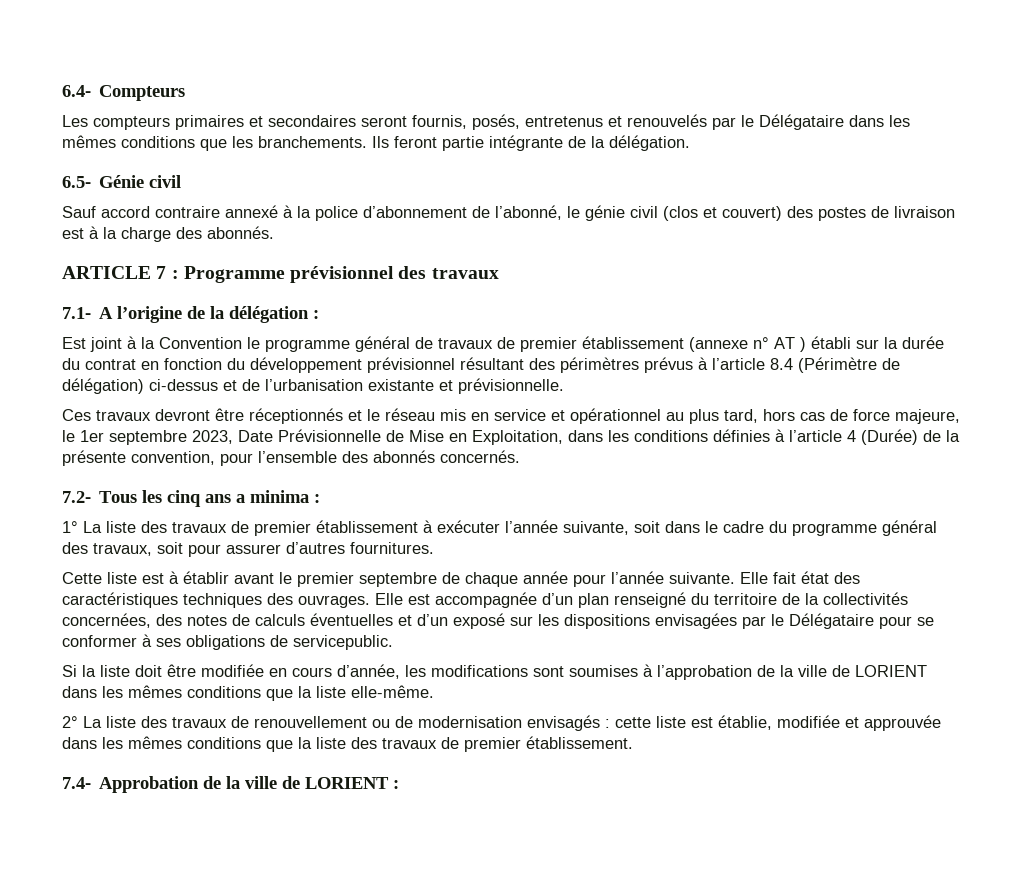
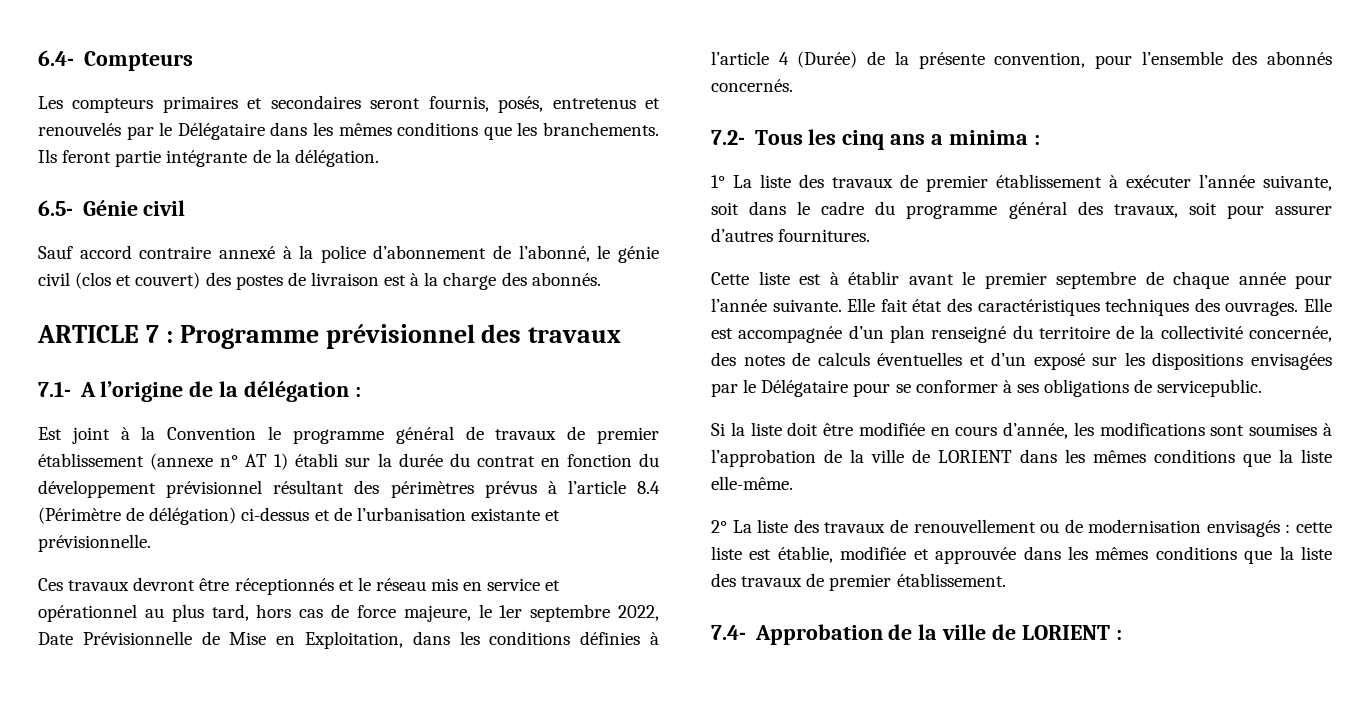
[800,337,806,352] ) -> [274,453,289,470] 1)
[192,430,233,444] 2023, -> [617,605,659,621] 2022,
[823,592,908,605] [62,613,151,628] collectivités concernées, -> [1160,325,1332,342] collectivité concernée,

